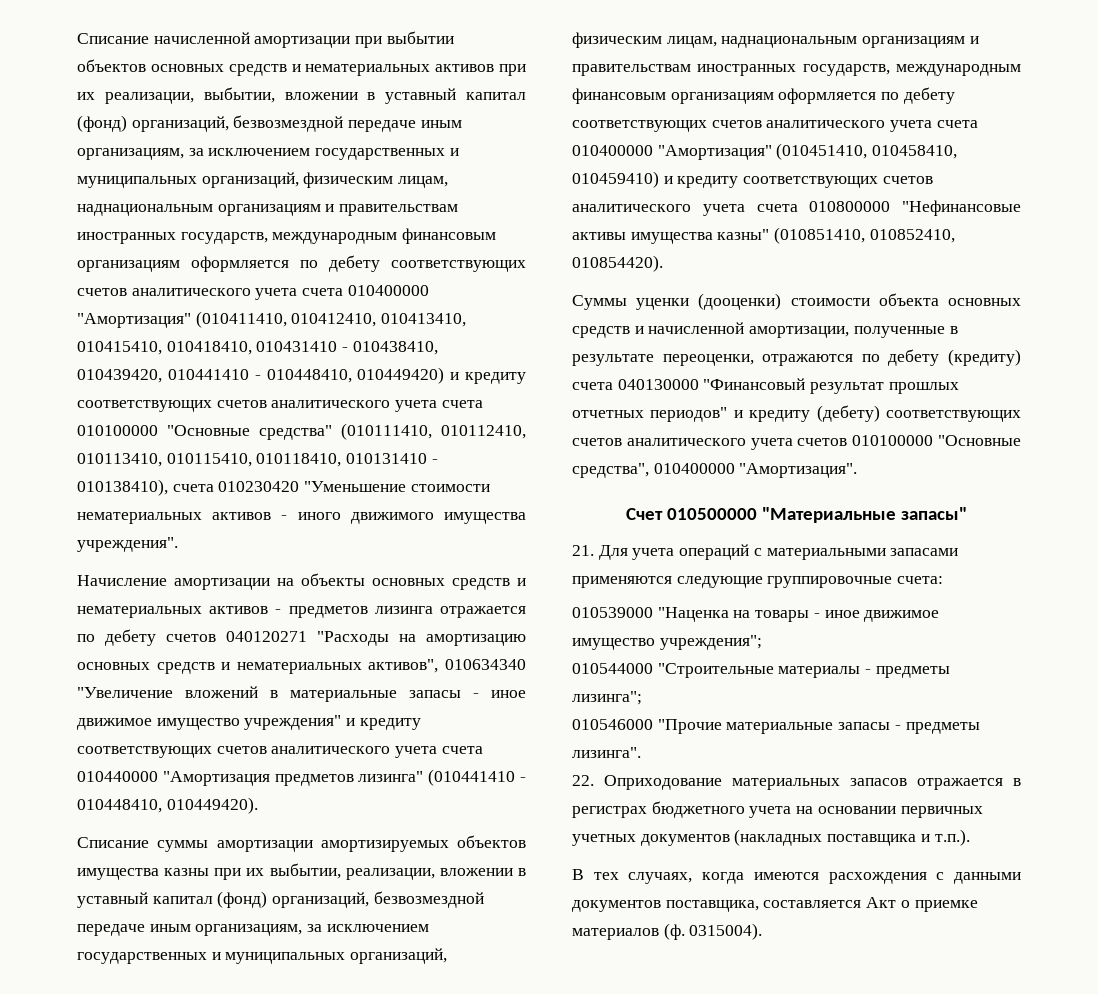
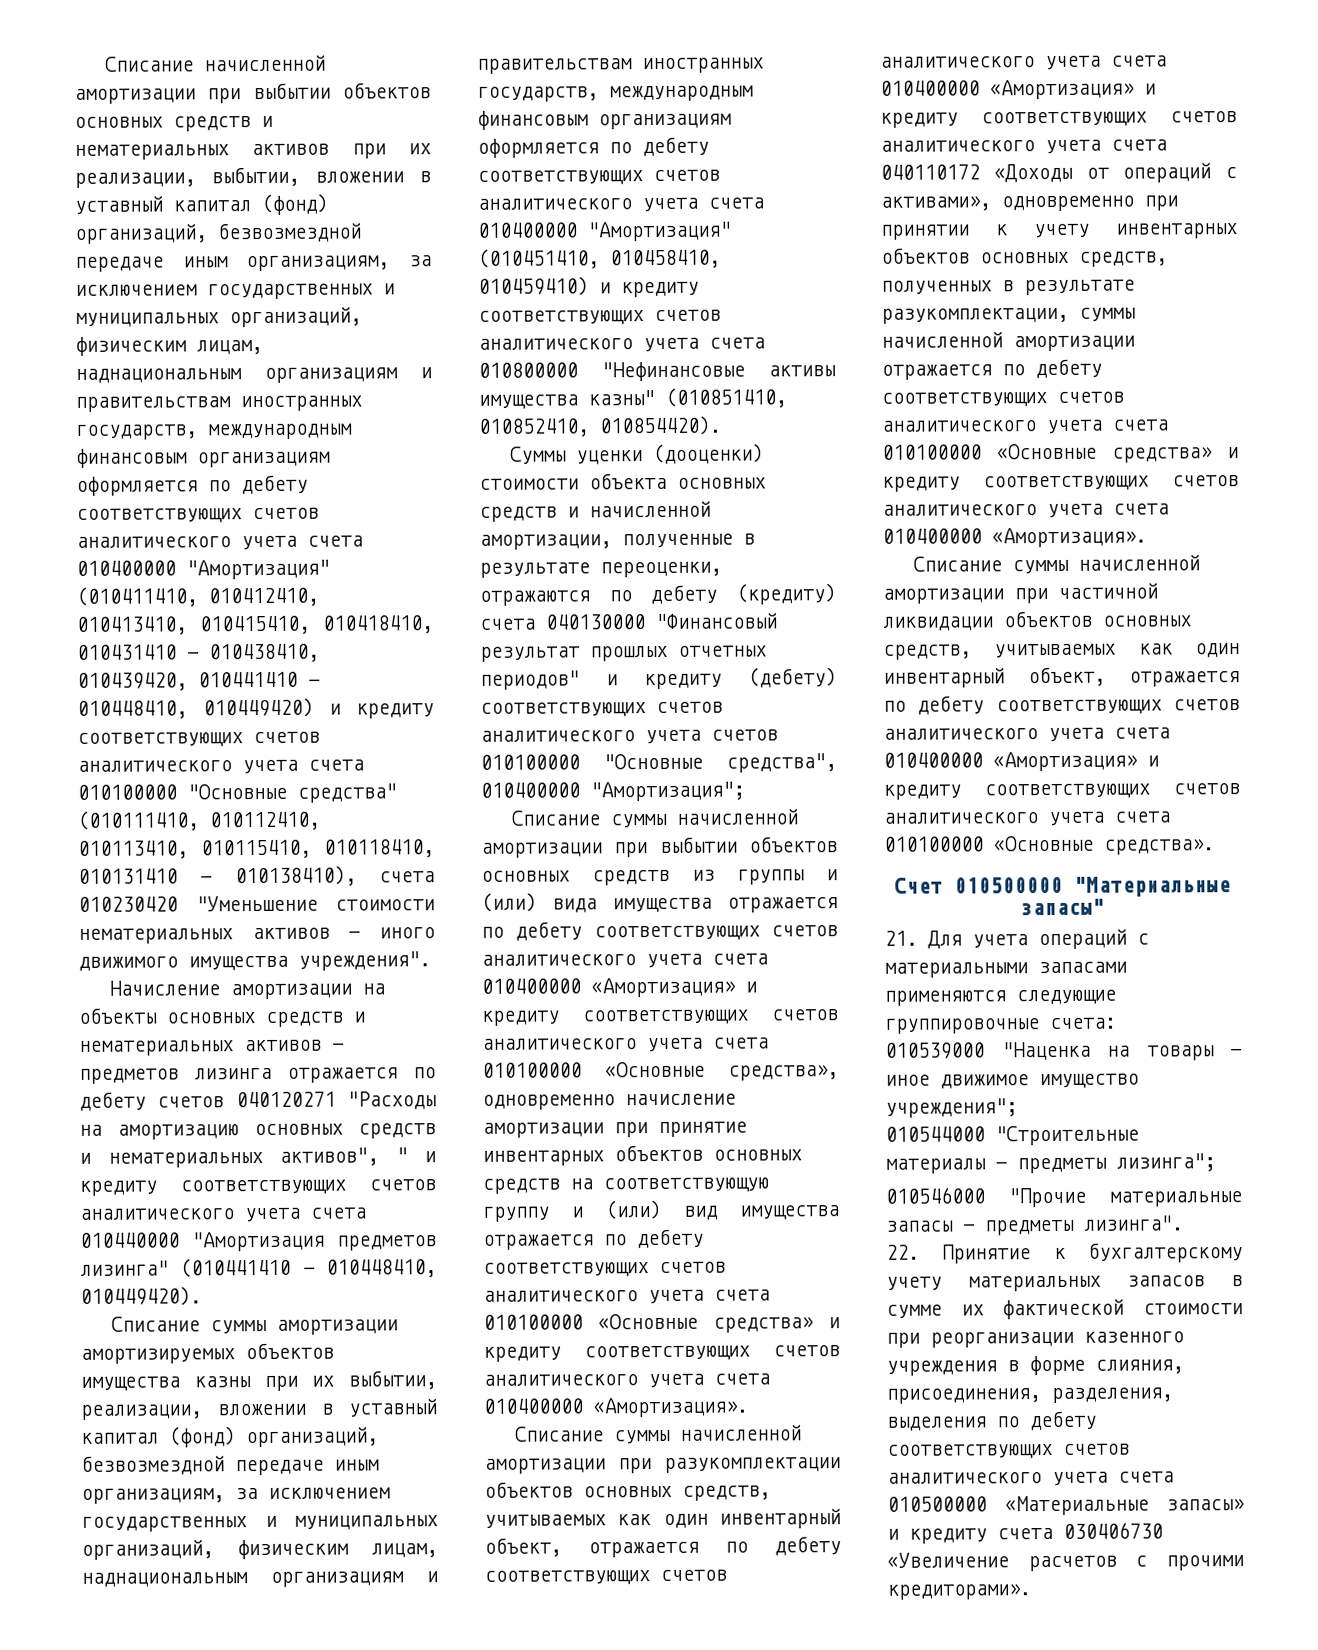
[445,659,526,670] [77,686,526,702] [77,715,342,730] 010634340 "Увеличение вложений в материальные запасы - иное движимое имущество учреждения" -> [395,1147,408,1163] "
[739,463,858,478] "Амортизация". -> [590,781,745,802] [510,808,798,829] [481,836,838,858] [481,869,838,886] [481,892,838,913] [481,921,838,941] [481,953,768,969] [481,977,757,998] [481,1009,838,1026] [482,1037,769,1053] [482,1061,839,1081] [482,1093,736,1110] [482,1121,747,1138] [482,1144,802,1166] [482,1177,769,1194] [482,1199,839,1222] [483,1228,704,1250] [483,1261,726,1277] [483,1289,770,1305] [483,1313,840,1333] [483,1345,840,1362] [483,1373,770,1389] [483,1397,748,1418] [514,1424,802,1445] [484,1457,841,1474] [484,1481,771,1501] [484,1508,841,1529] [484,1536,841,1558] [484,1569,727,1585] [880,55,1167,71] [880,79,1156,100] [880,111,1237,128] [880,139,1167,155] [880,162,1237,183] [880,195,1178,212] [880,223,1238,240] [881,247,1168,267] [881,279,1135,296] [881,307,1136,324] [881,331,1135,352] [881,358,1102,380] [881,391,1124,407] [881,419,1169,435] [882,443,1239,463] [882,475,1239,492] [882,503,1169,519] [882,527,1147,548] [912,554,1200,575] [882,582,1158,604] [882,610,1192,631] [883,643,1240,660] [883,666,1240,688] [883,695,1240,715] [883,727,1170,743] [883,751,1159,772] [883,783,1240,800] [883,811,1170,827] [884,835,1215,855] "Амортизация"; // Списание суммы начисленной амортизации при выбытии объектов основных средств из группы и (или) вида имущества отражается по дебету соответствующих счетов аналитического учета счета 010400000 «Амортизация» и кредиту соответствующих счетов аналитического учета счета 010100000 «Основные средства», одновременно начисление амортизации при принятие инвентарных объектов основных средств на соответствующую группу и (или) вид имущества отражается по дебету соответствующих счетов аналитического учета счета 010100000 «Основные средства» и кредиту соответствующих счетов аналитического учета счета 010400000 «Амортизация». // Списание суммы начисленной амортизации при разукомплектации объектов основных средств, учитываемых как один инвентарный объект, отражается по дебету соответствующих счетов аналитического учета счета 010400000 «Амортизация» и кредиту соответствующих счетов аналитического учета счета 040110172 «Доходы от операций с активами», одновременно при принятии к учету инвентарных объектов основных средств, полученных в результате разукомплектации, суммы начисленной амортизации отражается по дебету соответствующих счетов аналитического учета счета 010100000 «Основные средства» и кредиту соответствующих счетов аналитического учета счета 010400000 «Амортизация». // Списание суммы начисленной амортизации при частичной ликвидации объектов основных средств, учитываемых как один инвентарный объект, отражается по дебету соответствующих счетов аналитического учета счета 010400000 «Амортизация» и кредиту соответствующих счетов аналитического учета счета 010100000 «Основные средства».
[604,775,1021,790] [572,801,983,818] [572,829,970,846] [572,869,1021,884] [572,897,978,912] [572,923,763,940] Оприходование материальных запасов отражается в регистрах бюджетного учета на основании первичных учетных документов (накладных поставщика и т.п.). // В тех случаях, когда имеются расхождения с данными документов поставщика, составляется Акт о приемке материалов (ф. 0315004). -> [942,1242,1243,1264] [886,1275,1243,1292] [886,1298,1243,1320] [886,1331,1184,1348] [886,1355,1184,1376] [886,1387,1173,1404] [886,1410,1097,1431] [887,1443,1130,1459] [887,1471,1174,1487] [887,1495,1244,1516] [887,1522,1163,1544] [887,1552,1244,1572] [887,1584,1031,1600] Принятие к бухгалтерскому учету материальных запасов в сумме их фактической стоимости при реорганизации казенного учреждения в форме слияния, присоединения, разделения, выделения по дебету соответствующих счетов аналитического учета счета 010500000 «Материальные запасы» и кредиту счета 030406730 «Увеличение расчетов с прочими кредиторами».

